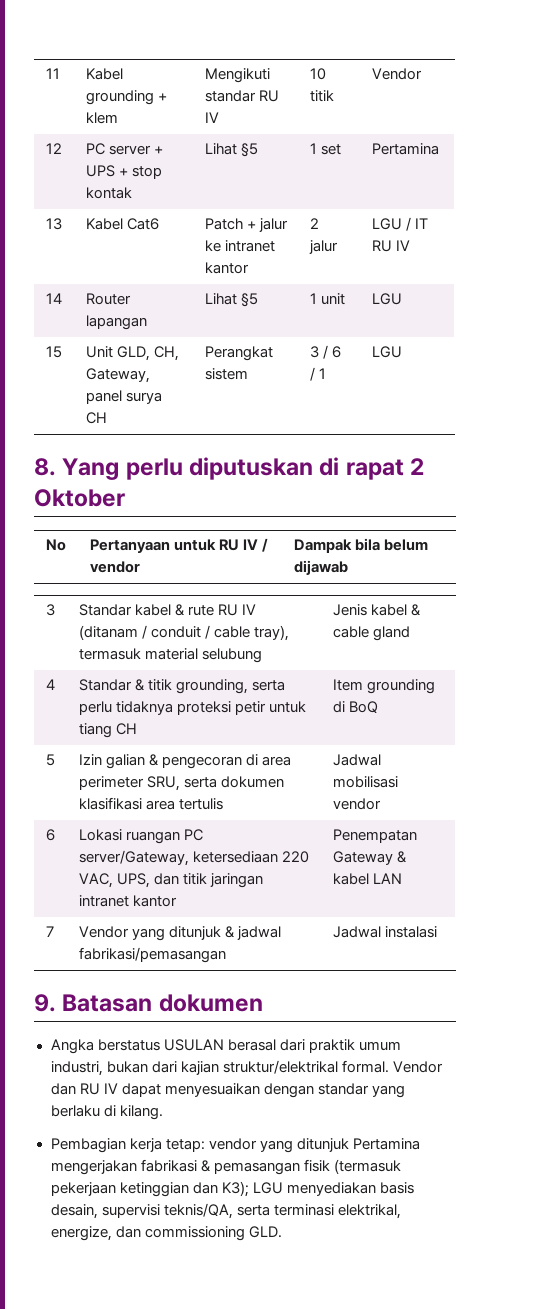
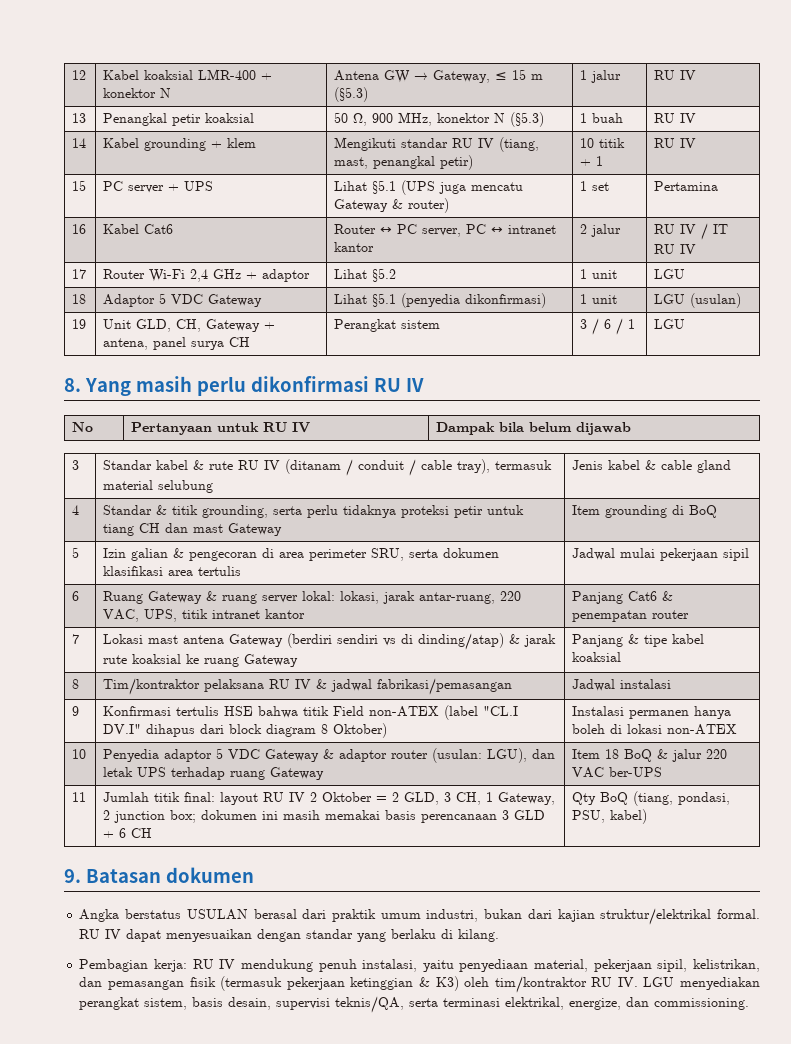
[45,68,60,79] 11 -> [72,70,87,80] [103,69,273,80] [103,88,172,98] [334,69,544,83] [334,87,369,102] [580,70,622,83] [654,70,697,80] [72,113,87,123] [103,113,255,126] [334,112,545,127] [580,113,624,123] [654,113,697,123] [72,138,87,148] 12 | Kabel koaksial LMR-400 + konektor N | Antena GW → Gateway, ≤ 15 m (§5.3) | 1 jalur | RU IV // 13 | Penangkal petir koaksial | 50 Ω, 900 MHz, konektor N (§5.3) | 1 buah | RU IV // 14
[309,68,326,80] [309,90,334,102] [371,68,422,80] [45,143,62,154] [85,143,163,155] [85,165,162,179] [85,187,132,199] [204,143,258,157] | 10 titik | Vendor // 12 | PC server + UPS + stop kontak | Lihat §5 -> [499,137,540,152] [334,155,474,170] [580,138,626,148] [580,156,604,166] [654,138,697,148] [72,180,87,191] [103,181,214,193] [334,180,524,195] [334,198,450,213] (tiang, mast, penangkal petir) | 10 titik + 1 | RU IV // 15 | PC server + UPS | Lihat §5.1 (UPS juga mencatu Gateway & router)
[45,218,62,230] 13 -> [72,224,87,234] 16
[204,218,288,232] [204,240,221,252] Patch + jalur ke -> [334,224,504,237] Router ↔ PC server, PC ↔
[371,218,402,230] LGU -> [654,224,697,234] RU IV
[45,293,62,304] [85,293,131,305] [85,315,147,330] [204,293,258,307] 14 | Router lapangan | Lihat §5 -> [72,269,87,279] [103,269,311,282] [334,268,397,282] 17 | Router Wi-Fi 2,4 GHz + adaptor | Lihat §5.2
[45,346,62,358] 15 -> [72,294,87,304] [103,293,263,307] [334,293,547,308] [580,294,618,304] [654,293,742,308] [72,319,87,329] 18 | Adaptor 5 VDC Gateway | Lihat §5.1 (penyedia dikonfirmasi) | 1 unit | LGU (usulan) // 19
[85,368,150,383] Gateway, -> [206,319,276,332] [103,338,149,350] Gateway + antena,
[125,457,425,480] [34,489,125,507] perlu diputuskan di rapat 2 Oktober -> [135,376,424,396] masih perlu dikonfirmasi RU IV
[262,538,269,552] [89,561,140,573] / vendor -> (311, 427) none
(137, 729) none -> [165,523,283,536] dan mast Gateway
[332,776,398,788] [332,798,381,810] [45,829,55,841] [78,829,203,844] [78,850,309,866] [78,873,264,888] [78,895,177,907] [332,829,417,843] [332,851,407,865] [332,873,402,885] [45,926,54,937] [78,926,221,941] mobilisasi vendor // 6 | Lokasi ruangan PC server/Gateway, ketersediaan 220 VAC, UPS, dan titik jaringan intranet kantor | Penempatan Gateway & kabel LAN // 7 | Vendor yang ditunjuk -> [620,548,750,561] [72,591,80,601] [103,591,522,604] [103,609,306,622] [572,591,674,604] [572,610,690,622] [72,634,80,644] [103,633,557,650] [103,654,299,667] [572,634,705,647] [572,652,622,662] [72,679,80,689] [103,678,312,695] mulai pekerjaan sipil // 6 | Ruang Gateway & ruang server lokal: lokasi, jarak antar-ruang, 220 VAC, UPS, titik intranet kantor | Panjang Cat6 & penempatan router // 7 | Lokasi mast antena Gateway (berdiri sendiri vs di dinding/atap) & jarak rute koaksial ke ruang Gateway | Panjang & tipe kabel koaksial // 8 | Tim/kontraktor pelaksana RU IV
(437, 932) none -> [72,706,80,716] [103,705,519,720] [103,723,388,738] [572,706,732,719] [572,724,738,735] [72,749,87,759] [103,748,556,763] [103,767,325,780] [572,749,728,762] [572,767,663,778] [72,792,87,802] [103,792,556,805] [103,810,546,823] [103,828,153,838] [572,791,731,806] [572,809,648,824] // 9 | Konfirmasi tertulis HSE bahwa titik Field non-ATEX (label "CL.I DV.I" dihapus dari block diagram 8 Oktober) | Instalasi permanen hanya boleh di lokasi non-ATEX // 10 | Penyedia adaptor 5 VDC Gateway & adaptor router (usulan: LGU), dan letak UPS terhadap ruang Gateway | Item 18 BoQ & jalur 220 VAC ber-UPS // 11 | Jumlah titik final: layout RU IV 2 Oktober = 2 GLD, 3 CH, 1 Gateway, 2 junction box; dokumen ini masih memakai basis perencanaan 3 GLD + 6 CH | Qty BoQ (tiang, pondasi, PSU, kabel)
[392,1061,443,1073] [50,1083,76,1095] Vendor dan -> (761, 914) none
[129,1138,420,1153] [50,1159,211,1175] kerja tetap: vendor yang ditunjuk Pertamina mengerjakan fabrikasi & -> [154,959,760,972] [79,977,103,987] kerja: RU IV mendukung penuh instalasi, yaitu penyediaan material, pekerjaan sipil, kelistrikan, dan
[192,1181,376,1197] dan K3); LGU menyediakan -> [418,976,761,993] [79,997,188,1010] & K3) oleh tim/kontraktor RU IV. LGU menyediakan perangkat sistem,
[144,1226,282,1241] commissioning GLD. -> [654,998,750,1010] commissioning.

